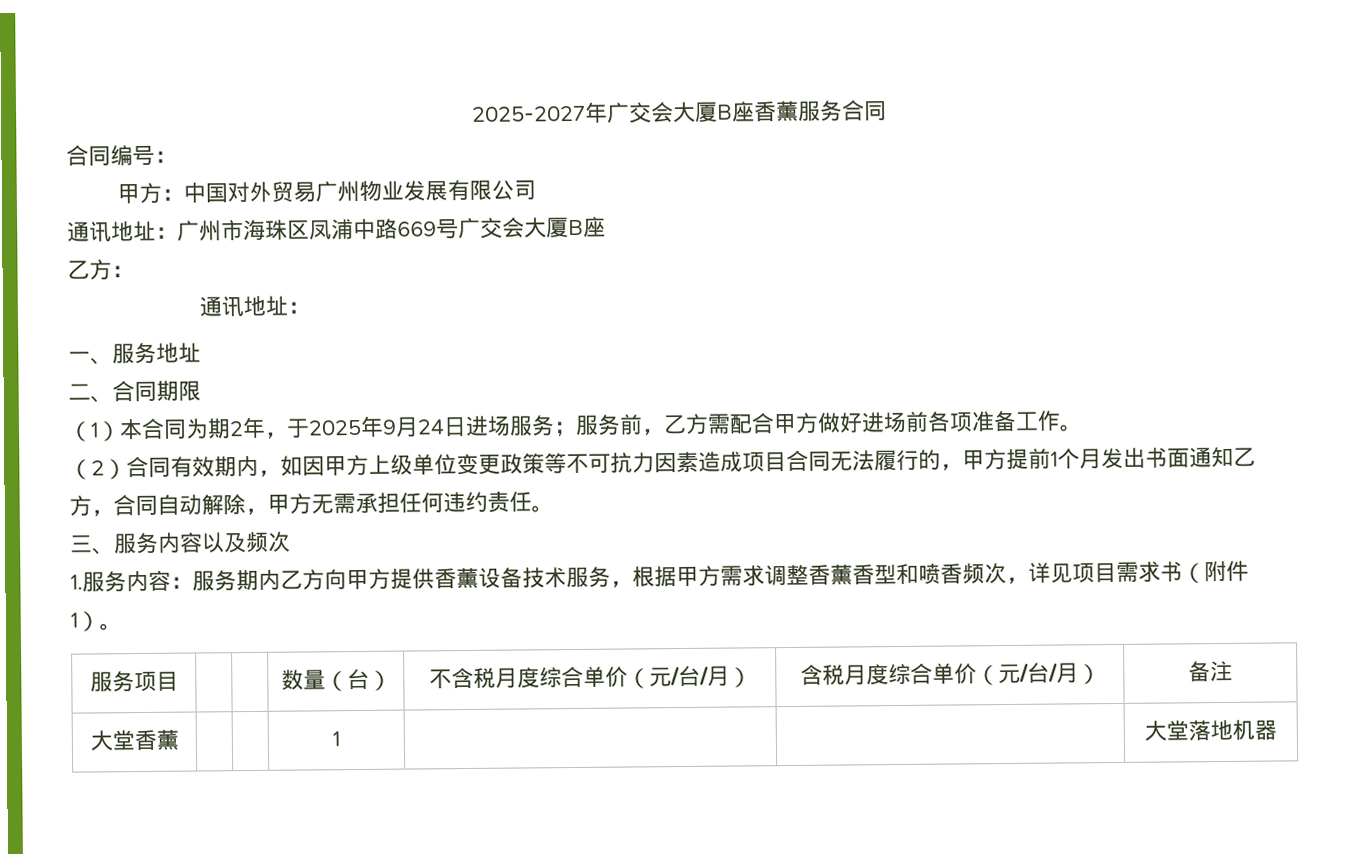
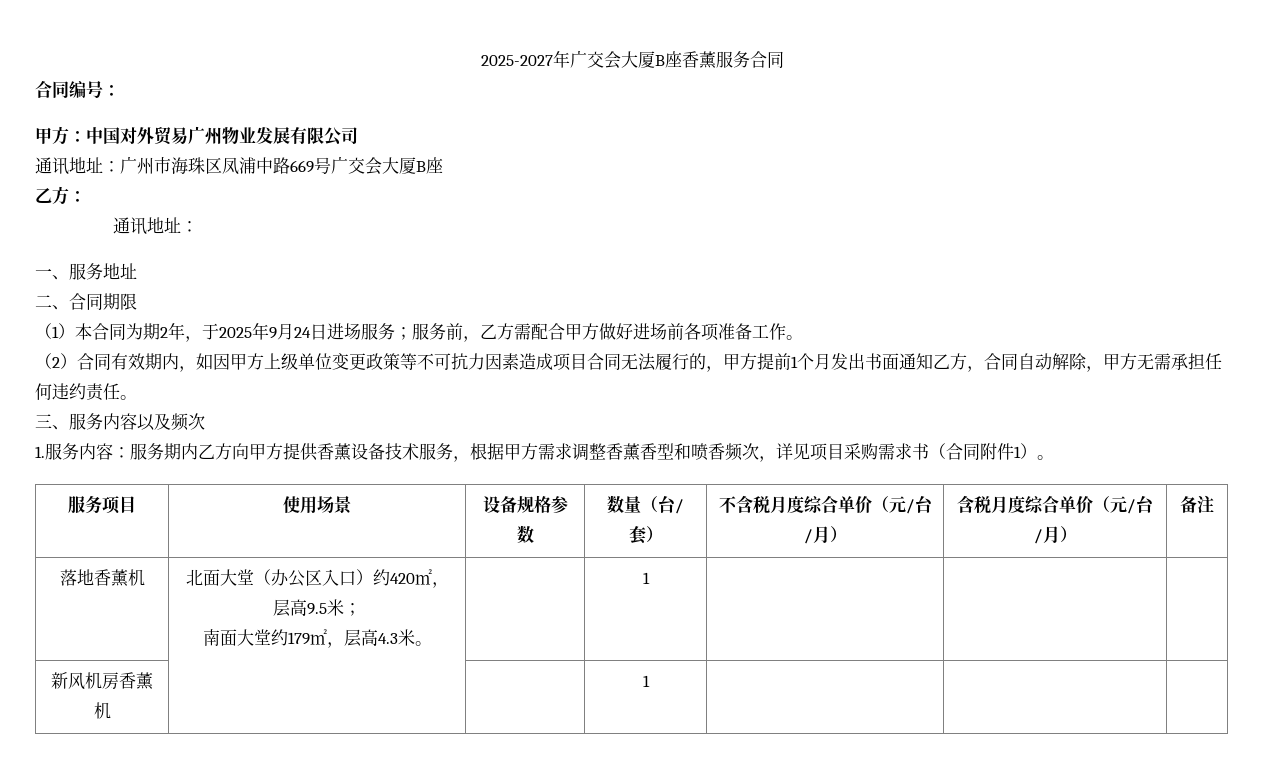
(1117, 572) none -> [844,443,878,460] 采购
(1205, 573) none -> [946,443,980,460] 合同
(179, 681) | -> [283,496,352,514] [482,495,568,513] [516,525,534,544] 使用场景 | 设备规格参数
(370, 679) none -> [675,499,684,514] [628,525,646,544] /套
[89,729,179,751] [332,731,340,747] [1144,719,1277,742] 大堂香薰 | | | 1 | | | 大堂落地机器 -> [59,569,145,587] [185,569,449,588] [273,599,361,617] [202,629,432,648] [642,572,650,584] [51,672,153,690] [93,702,111,719] [642,675,650,687] 落地香薰机 | 北面大堂（办公区入口）约420㎡，层高9.5米； // 南面大堂约179㎡，层高4.3米。 | | 1 | | | // 新风机房香薰机 | | | 1 | | |

